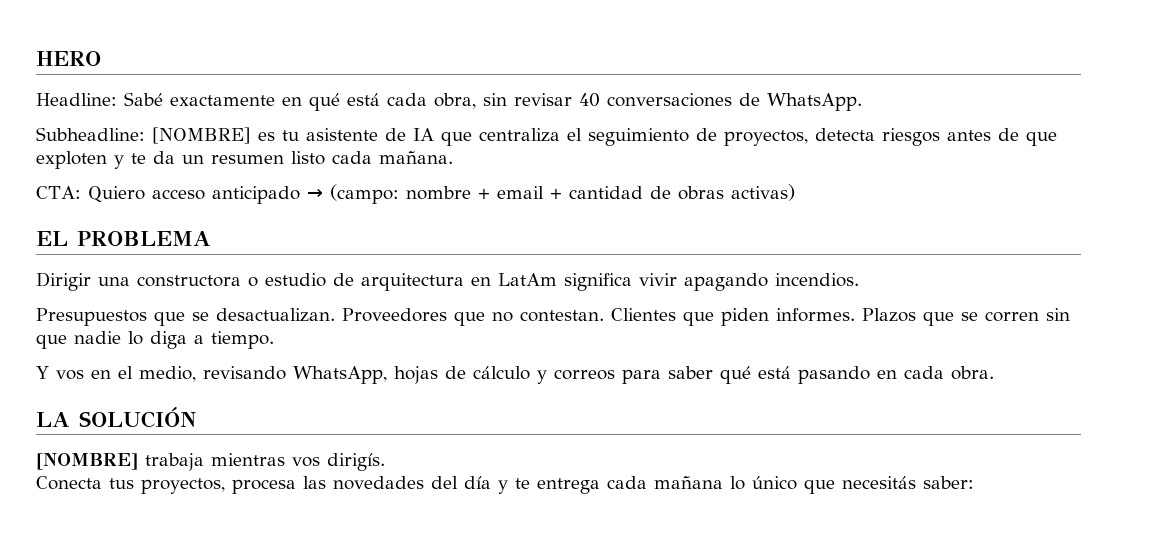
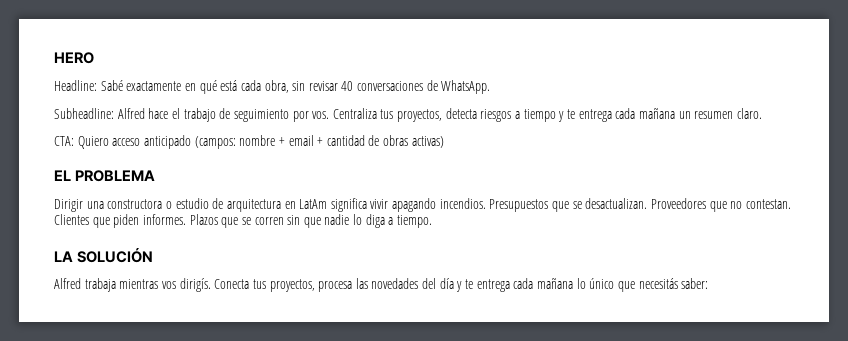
[152,127,1057,146] [36,151,453,169] [NOMBRE] es tu asistente de IA que centraliza el seguimiento de proyectos, detecta riesgos antes de que exploten y te da un resumen listo cada mañana. -> [117,107,762,122] Alfred hace el trabajo de seguimiento por vos. Centraliza tus proyectos, detecta riesgos a tiempo y te entrega cada mañana un resumen claro.
[306,184,399,204] → (campo: -> [194,136,236,149] (campos:
(859, 280) // -> (486, 203) none
[36,366,994,384] // Y vos en el medio, revisando WhatsApp, hojas de cálculo y correos para saber qué está pasando en cada obra. -> (433, 221) none
[36,453,138,470] [NOMBRE] -> [54,278,81,289] Alfred
(385, 462) // -> (211, 285) none

